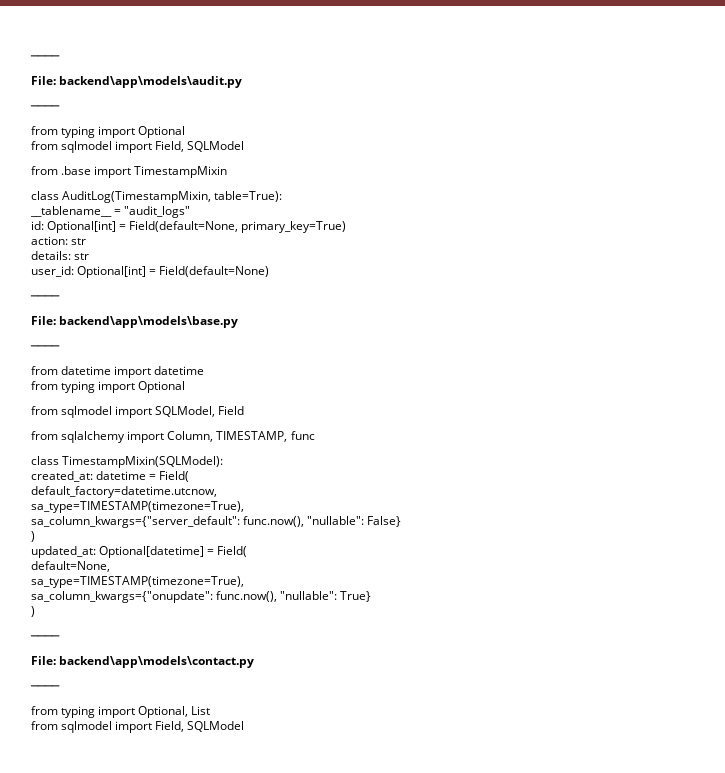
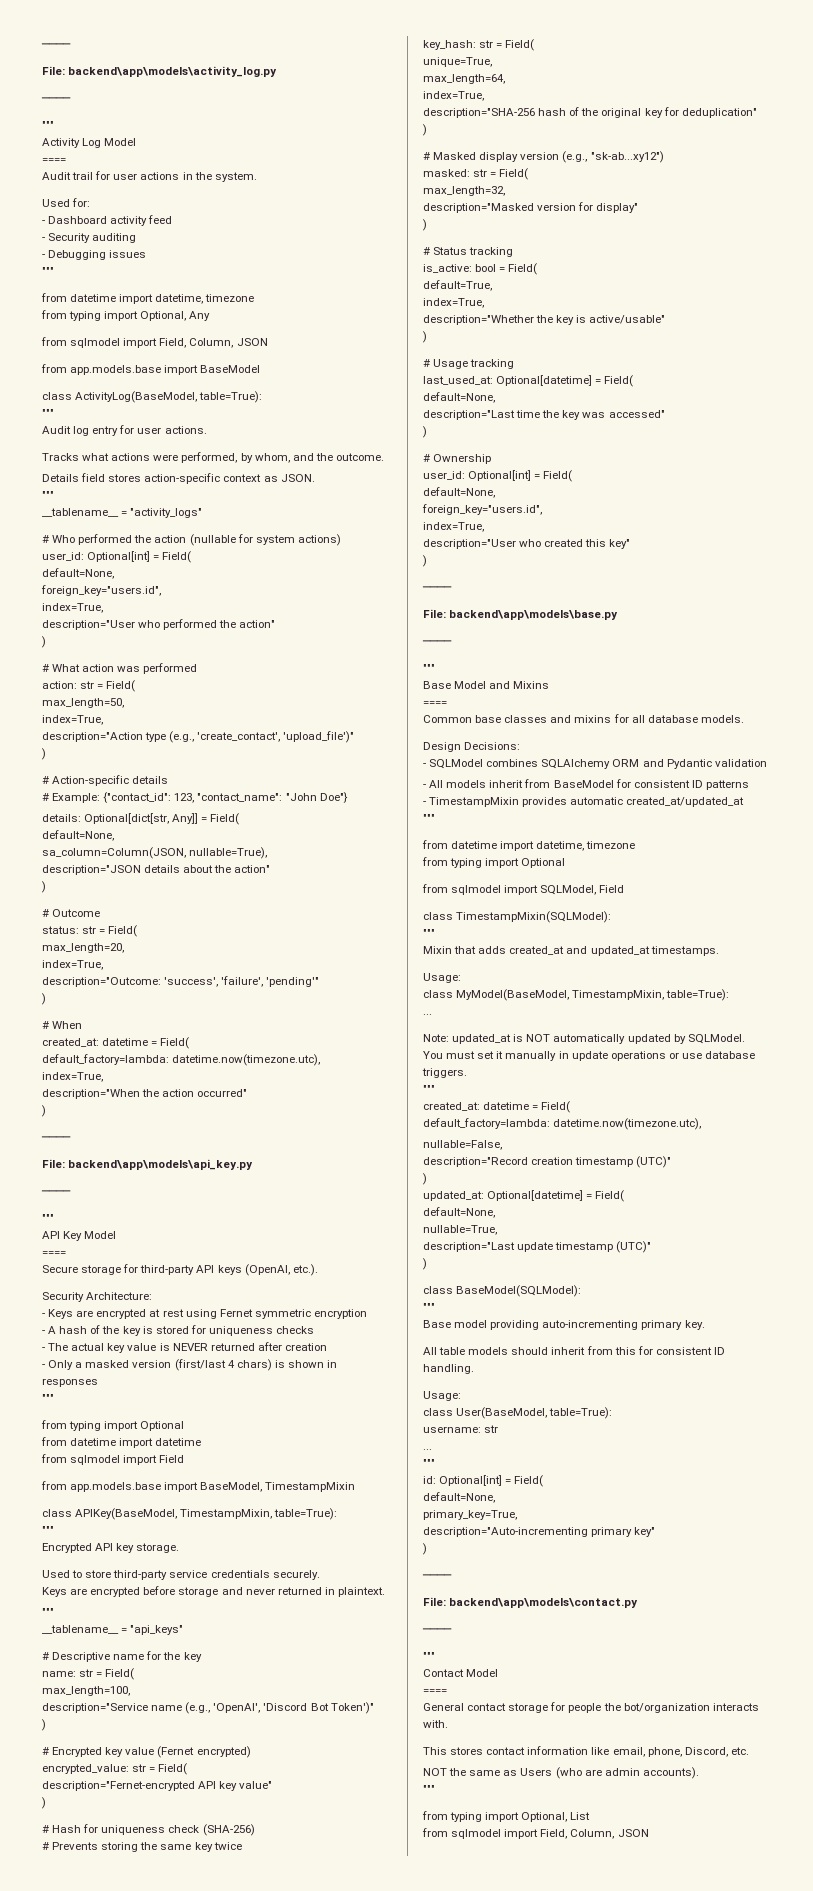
[30,55,60,60] [31,76,243,88] [30,105,60,110] [31,126,186,138] [31,141,245,153] [31,166,132,178] ──── // File: backend\app\models\audit.py // ──── // from typing import Optional // from sqlmodel import Field, SQLModel // from .base import -> [41,43,71,48] [42,66,278,77] [41,97,71,102] [42,121,54,129] [42,138,137,148] [42,158,66,163] [42,171,257,182] [42,198,91,207] [42,215,173,226] [42,233,137,243] [42,250,147,260] [42,267,54,275] [41,293,255,304] [41,310,211,321] [41,337,268,348] [41,364,261,375] [42,391,263,403] [42,409,54,417] [42,425,207,436] [42,452,384,463] [42,473,315,484] [42,491,54,499] [42,508,203,518] [42,534,341,546] [42,551,192,563] [42,568,114,579] [41,585,161,596] [42,603,103,613] [42,619,276,630] [41,636,46,648] [42,663,198,674] [42,680,136,692] [42,698,124,708] [42,715,103,725] [42,731,355,743] [41,748,46,760] [42,775,169,786] [42,792,348,803] [42,813,240,825] [42,830,114,841] [42,847,268,859] [42,865,271,875] [41,881,46,893] [42,909,101,917] [42,925,138,937] [42,943,124,953] [42,960,103,970] [42,976,320,987] [41,993,46,1005] [42,1021,83,1029] [42,1037,190,1049] [42,1054,321,1066] [42,1072,103,1082] [42,1089,248,1099] [41,1105,46,1117] [41,1136,71,1141] [42,1159,254,1170] [41,1190,71,1195] [42,1214,54,1222] [42,1231,117,1241] [42,1251,66,1256] [42,1264,318,1276] [42,1292,153,1302] [42,1309,367,1319] [42,1325,315,1336] [42,1342,327,1353] [42,1359,338,1371] [42,1378,98,1387] [42,1394,54,1402] [41,1420,185,1431] [41,1437,202,1448] [41,1454,185,1465] [41,1481,263,1492] ──── // File: backend\app\models\activity_log.py // ──── // """ // Activity Log Model // ==== // Audit trail for user actions in the system. // Used for: // - Dashboard activity feed // - Security auditing // - Debugging issues // """ // from datetime import datetime, timezone // from typing import Optional, Any // from sqlmodel import Field, Column, JSON // from app.models.base import BaseModel // class ActivityLog(BaseModel, table=True): // """ // Audit log entry for user actions. // Tracks what actions were performed, by whom, and the outcome. // Details field stores action-specific context as JSON. // """ // __tablename__ = "activity_logs" // # Who performed the action (nullable for system actions) // user_id: Optional[int] = Field( // default=None, // foreign_key="users.id", // index=True, // description="User who performed the action" // ) // # What action was performed // action: str = Field( // max_length=50, // index=True, // description="Action type (e.g., 'create_contact', 'upload_file')" // ) // # Action-specific details // # Example: {"contact_id": 123, "contact_name": "John Doe"} // details: Optional[dict[str, Any]] = Field( // default=None, // sa_column=Column(JSON, nullable=True), // description="JSON details about the action" // ) // # Outcome // status: str = Field( // max_length=20, // index=True, // description="Outcome: 'success', 'failure', 'pending'" // ) // # When // created_at: datetime = Field( // default_factory=lambda: datetime.now(timezone.utc), // index=True, // description="When the action occurred" // ) // ──── // File: backend\app\models\api_key.py // ──── // """ // API Key Model // ==== // Secure storage for third-party API keys (OpenAI, etc.). // Security Architecture: // - Keys are encrypted at rest using Fernet symmetric encryption // - A hash of the key is stored for uniqueness checks // - The actual key value is NEVER returned after creation // - Only a masked version (first/last 4 chars) is shown in responses // """ // from typing import Optional // from datetime import datetime // from sqlmodel import Field // from app.models.base import BaseModel,
[62,191,283,203] [30,206,191,218] [31,221,347,233] [31,236,87,245] [31,251,90,260] [31,266,270,278] [30,295,60,300] [31,316,239,328] [30,345,60,350] [31,366,205,378] AuditLog(TimestampMixin, table=True): // __tablename__ = "audit_logs" // id: Optional[int] = Field(default=None, primary_key=True) // action: str // details: str // user_id: Optional[int] = Field(default=None) // ──── // File: backend\app\models\base.py // ──── // from datetime import datetime -> [75,1508,338,1520] [42,1526,54,1534] [42,1543,180,1553] [42,1570,320,1580] [42,1586,385,1597] [42,1608,54,1616] [42,1625,184,1635] [42,1651,202,1662] [42,1668,135,1680] [42,1686,130,1696] [42,1702,374,1714] [41,1719,46,1731] [42,1746,251,1758] [42,1763,188,1775] [42,1781,273,1791] [41,1797,46,1809] [42,1824,255,1836] [42,1842,242,1852] [423,39,535,51] [423,57,492,67] [423,74,505,84] [423,91,484,101] [423,107,757,118] [422,124,427,136] [423,151,664,163] [423,168,529,180] [423,186,505,196] [423,202,639,213] [422,219,427,231] [423,247,514,257] [423,263,538,275] [423,280,492,291] [423,298,484,308] [423,315,666,325] [422,331,427,343] [423,359,515,369] [423,375,634,387] [423,392,495,403] [423,410,665,420] [422,426,427,438] [423,454,492,464] [423,470,573,482] [423,487,495,498] [422,504,542,515] [423,522,484,532] [423,539,631,549] [422,555,427,567] [422,586,452,591] [423,609,619,620] [422,640,452,645] [423,664,435,672] [423,681,550,689] [423,701,447,706] [423,714,744,723] [423,742,521,752] [423,759,767,769] [423,779,749,790] [423,797,745,807] [423,814,435,822] [422,840,636,851] APIKey(BaseModel, TimestampMixin, table=True): // """ // Encrypted API key storage. // Used to store third-party service credentials securely. // Keys are encrypted before storage and never returned in plaintext. // """ // __tablename__ = "api_keys" // # Descriptive name for the key // name: str = Field( // max_length=100, // description="Service name (e.g., 'OpenAI', 'Discord Bot Token')" // ) // # Encrypted key value (Fernet encrypted) // encrypted_value: str = Field( // description="Fernet-encrypted API key value" // ) // # Hash for uniqueness check (SHA-256) // # Prevents storing the same key twice // key_hash: str = Field( // unique=True, // max_length=64, // index=True, // description="SHA-256 hash of the original key for deduplication" // ) // # Masked display version (e.g., "sk-ab...xy12") // masked: str = Field( // max_length=32, // description="Masked version for display" // ) // # Status tracking // is_active: bool = Field( // default=True, // index=True, // description="Whether the key is active/usable" // ) // # Usage tracking // last_used_at: Optional[datetime] = Field( // default=None, // description="Last time the key was accessed" // ) // # Ownership // user_id: Optional[int] = Field( // default=None, // foreign_key="users.id", // index=True, // description="User who created this key" // ) // ──── // File: backend\app\models\base.py // ──── // """ // Base Model and Mixins // ==== // Common base classes and mixins for all database models. // Design Decisions: // - SQLModel combines SQLAlchemy ORM and Pydantic validation // - All models inherit from BaseModel for consistent ID patterns // - TimestampMixin provides automatic created_at/updated_at // """ // from datetime import datetime, timezone
[31,431,315,443] [31,456,224,468] [31,471,190,482] [31,486,217,498] [31,501,244,513] [31,516,402,528] from sqlalchemy import Column, TIMESTAMP, func // class TimestampMixin(SQLModel): // created_at: datetime = Field( // default_factory=datetime.utcnow, // sa_type=TIMESTAMP(timezone=True), // sa_column_kwargs={"server_default": func.now(), "nullable": False} -> [423,911,612,923] [423,929,435,937] [423,946,719,956] [423,973,461,983] [423,989,730,1001] [423,1014,432,1015] [423,1034,745,1044] [423,1051,756,1061] [422,1068,467,1078] [423,1085,435,1093] [423,1101,571,1113] [423,1118,702,1130] [423,1140,502,1150] [423,1156,672,1168] class TimestampMixin(SQLModel): // """ // Mixin that adds created_at and updated_at timestamps. // Usage: // class MyModel(BaseModel, TimestampMixin, table=True): // ... // Note: updated_at is NOT automatically updated by SQLModel. // You must set it manually in update operations or use database triggers. // """ // created_at: datetime = Field( // default_factory=lambda: datetime.now(timezone.utc), // nullable=False, // description="Record creation timestamp (UTC)"
[31,576,244,588] [31,591,372,603] sa_type=TIMESTAMP(timezone=True), // sa_column_kwargs={"onupdate": func.now(), "nullable": True} -> [423,1225,497,1235] [423,1241,652,1253] [422,1258,427,1270] [423,1285,582,1297] [423,1303,435,1311] [423,1320,705,1330] [423,1346,725,1355] [423,1364,474,1374] [423,1391,461,1401] [423,1407,613,1419] [423,1425,499,1433] [423,1449,432,1450] [423,1459,435,1467] [423,1475,544,1487] [423,1492,495,1503] [423,1510,517,1520] [423,1527,656,1537] nullable=True, // description="Last update timestamp (UTC)" // ) // class BaseModel(SQLModel): // """ // Base model providing auto-incrementing primary key. // All table models should inherit from this for consistent ID handling. // Usage: // class User(BaseModel, table=True): // username: str // ... // """ // id: Optional[int] = Field( // default=None, // primary_key=True, // description="Auto-incrementing primary key"
(60, 687) none -> [423,1652,435,1660] [423,1669,499,1677] [423,1689,447,1694] [423,1702,759,1713] [423,1720,448,1728] [423,1746,749,1757] [423,1767,699,1779] [423,1785,435,1793] // """ // Contact Model // ==== // General contact storage for people the bot/organization interacts with. // This stores contact information like email, phone, Discord, etc. // NOT the same as Users (who are admin accounts). // """
[187,721,245,732] SQLModel -> [570,1829,649,1839] Column, JSON

